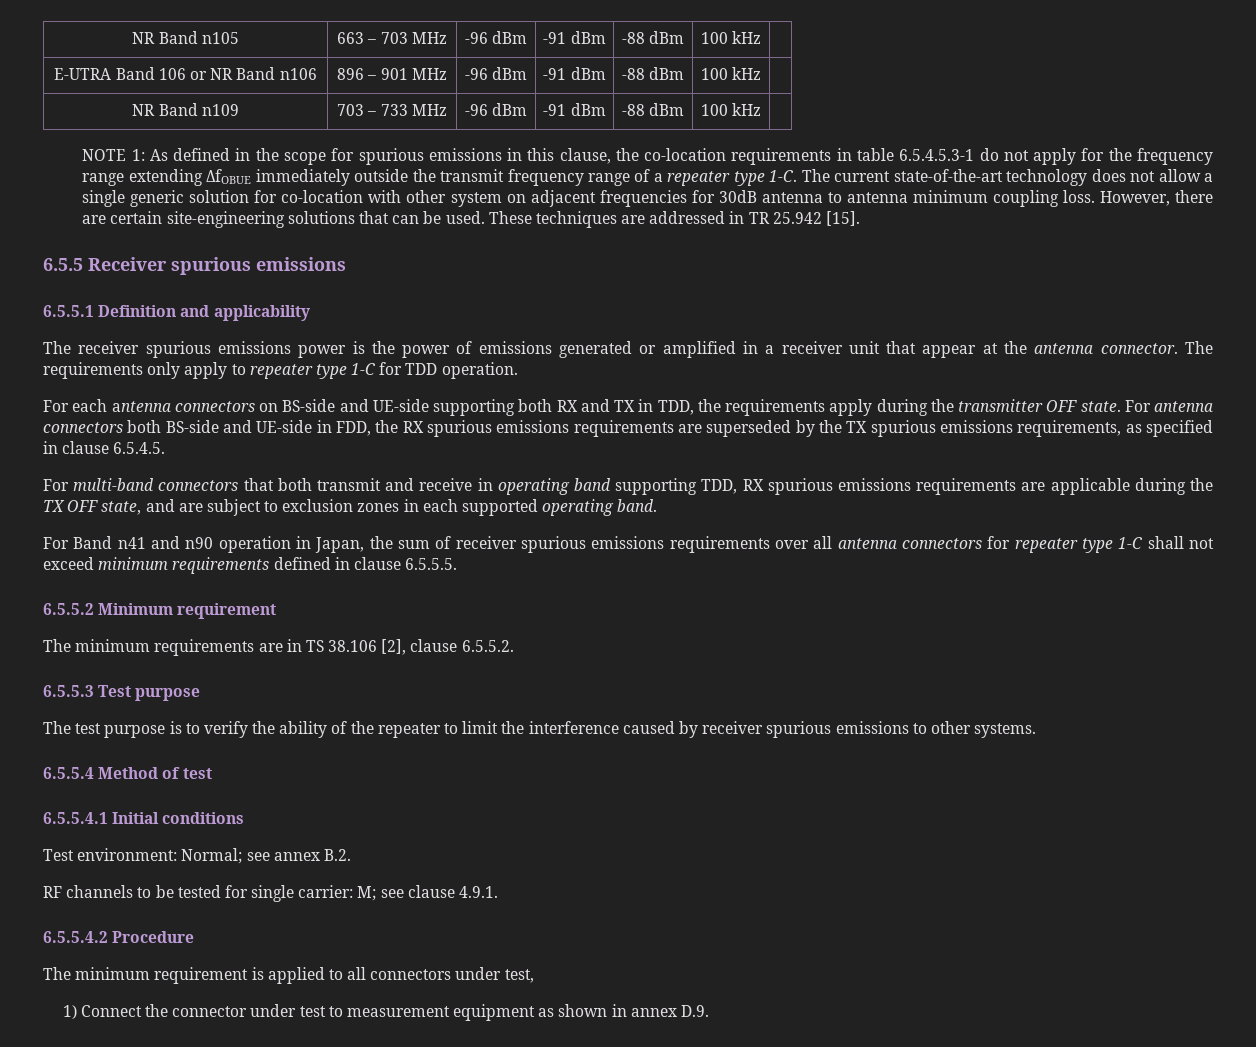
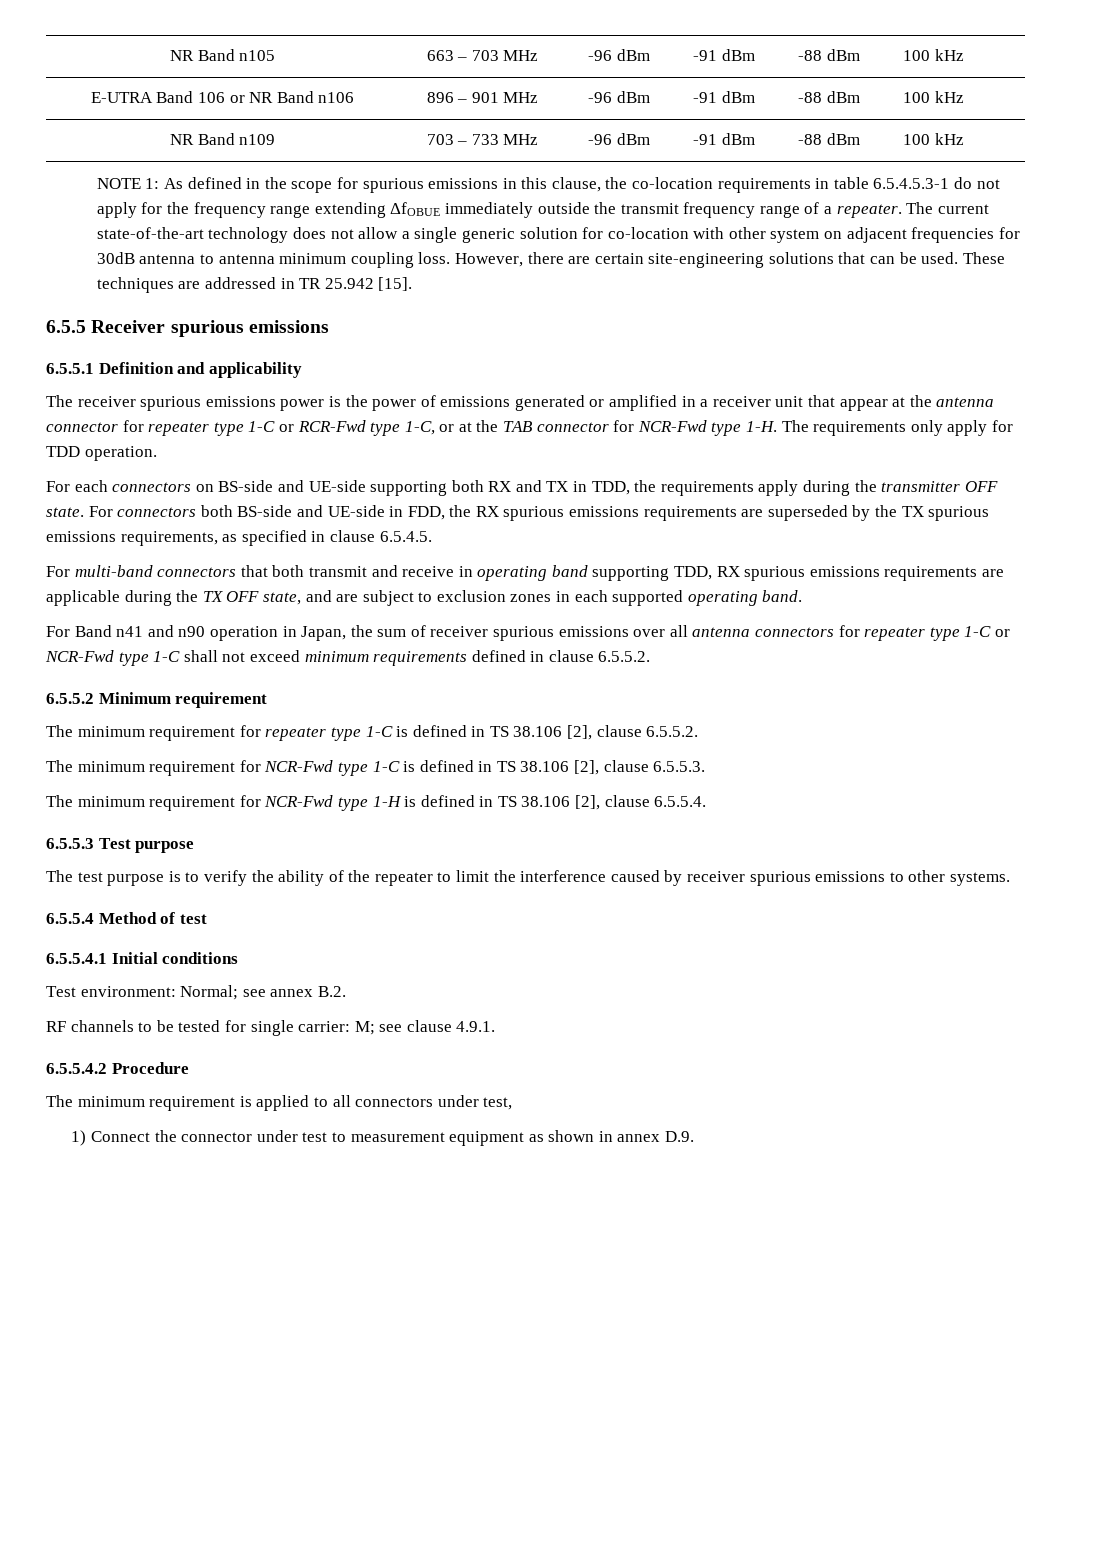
[667,170,798,186] repeater type 1-C. -> [836,204,902,218] repeater.
[1100,341,1214,354] [43,362,377,379] connector. The requirements only apply to repeater type 1-C -> [46,420,988,436] connector for repeater type 1-C or RCR-Fwd type 1-C, or at the TAB connector for NCR-Fwd type 1-H. The requirements only apply
[111,401,171,412] antenna -> (108, 486) none
[1154,401,1213,412] antenna -> (113, 511) none
[669,536,770,553] requirements -> (629, 631) none
(1144, 543) none -> [994,629,1010,637] [45,650,181,666] or NCR-Fwd type 1-C
[405,558,458,570] 6.5.5.5. -> [598,651,651,662] 6.5.5.2.
[154,639,283,656] requirements are -> [149,725,467,741] requirement for repeater type 1-C is defined
(514, 646) none -> [46,760,706,776] [46,795,707,811] // The minimum requirement for NCR-Fwd type 1-C is defined in TS 38.106 [2], clause 6.5.5.3. // The minimum requirement for NCR-Fwd type 1-H is defined in TS 38.106 [2], clause 6.5.5.4.

